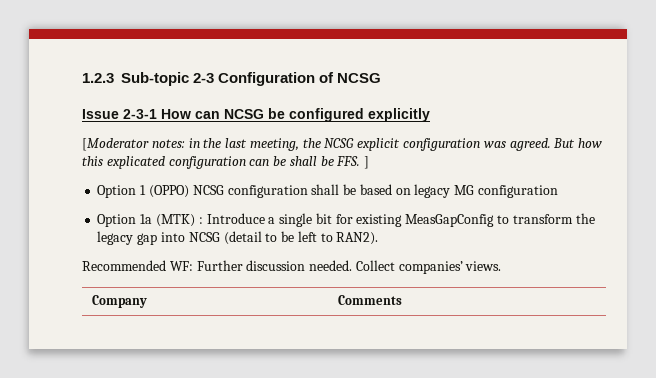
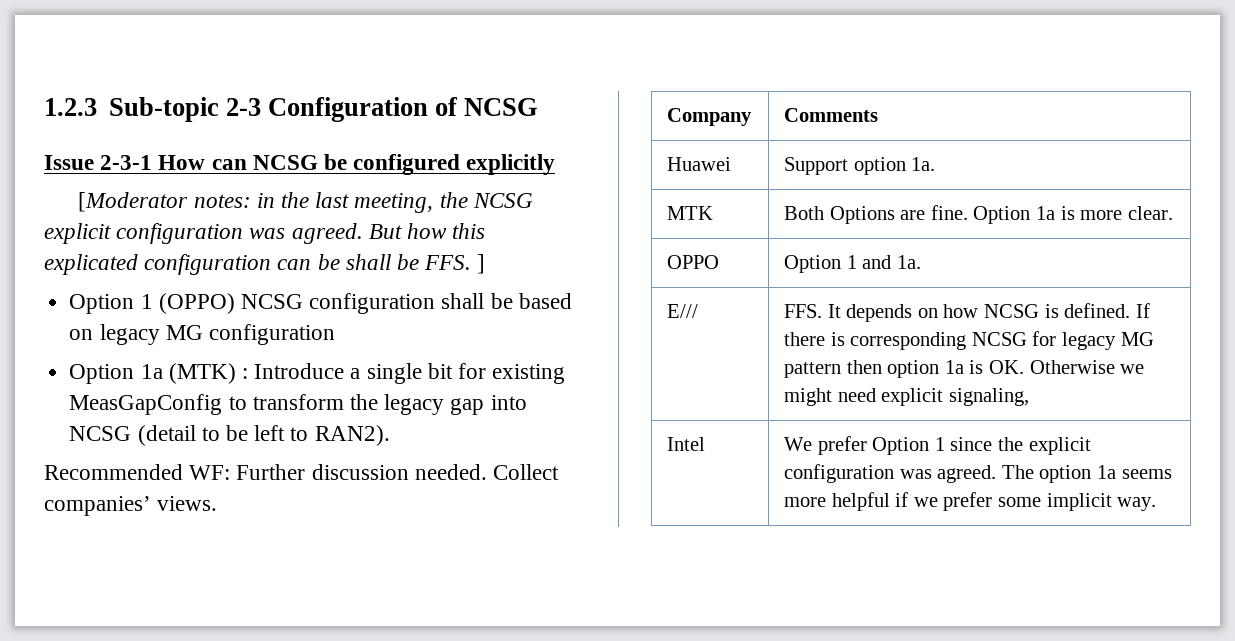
(402, 300) none -> [667,157,732,171] [784,157,936,175] [667,206,714,220] [784,205,1173,224] [667,255,720,269] [784,255,921,273] [667,304,699,318] [784,303,1150,322] [784,331,1154,350] [784,360,1145,378] [784,388,1029,406] [667,437,706,451] [784,436,1091,455] [784,464,1172,483] [784,492,1157,511] // Huawei | Support option 1a. // MTK | Both Options are fine. Option 1a is more clear. // OPPO | Option 1 and 1a. // E/// | FFS. It depends on how NCSG is defined. If there is corresponding NCSG for legacy MG pattern then option 1a is OK. Otherwise we might need explicit signaling, // Intel | We prefer Option 1 since the explicit configuration was agreed. The option 1a seems more helpful if we prefer some implicit way.

